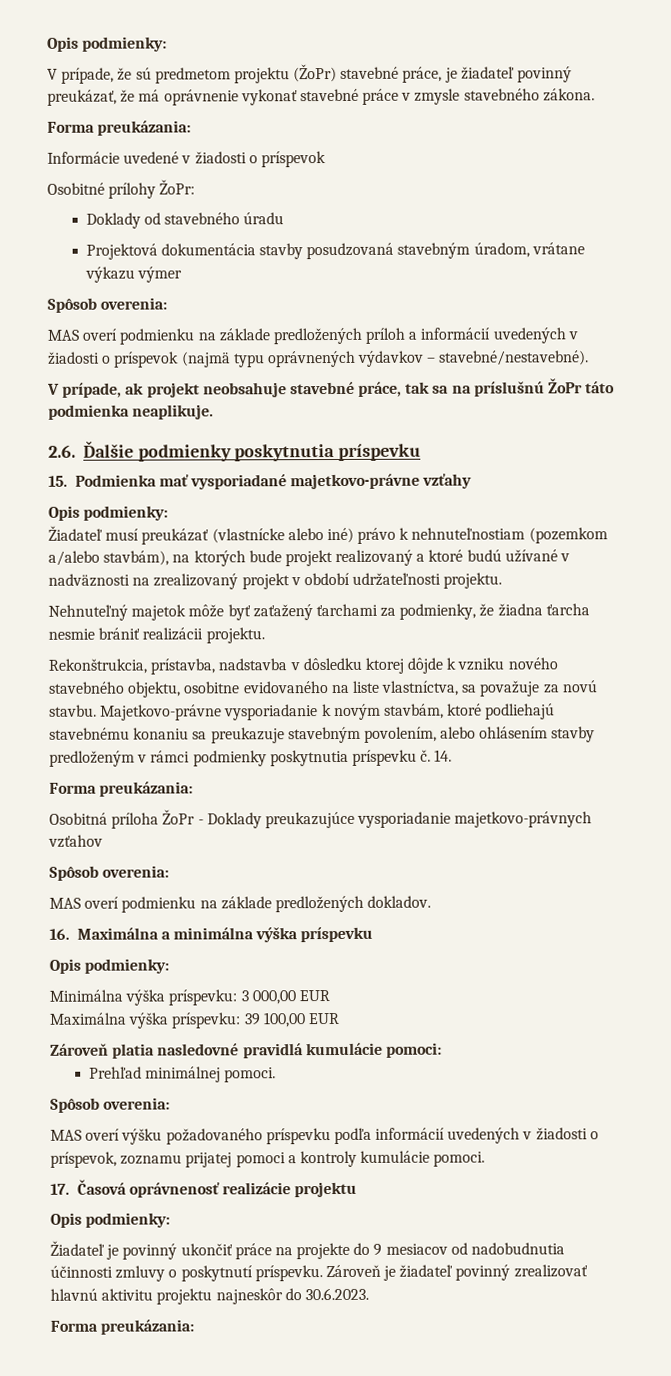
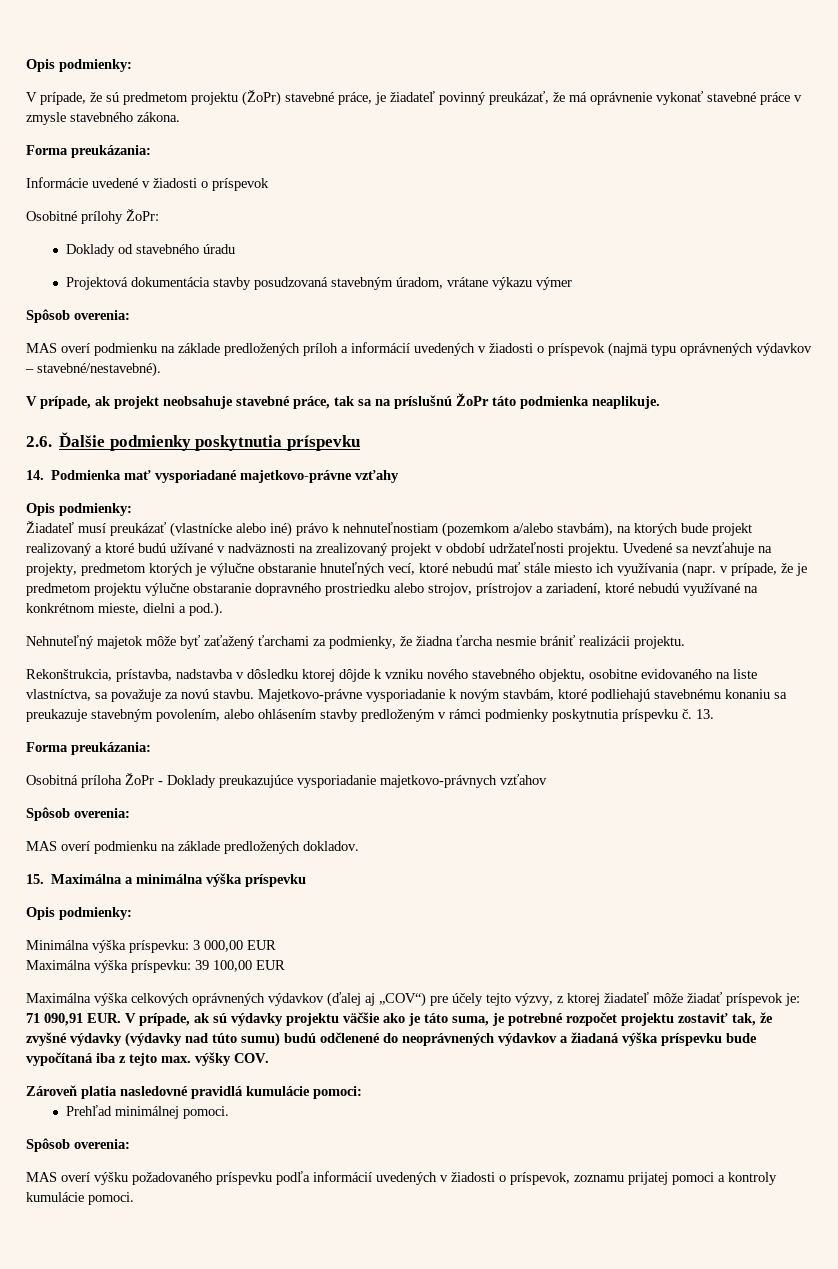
[48,475,68,487] 15. -> [26,470,44,480] 14.
(503, 580) none -> [623,542,772,556] [26,562,807,577] [26,583,758,596] [26,602,223,617] Uvedené sa nevzťahuje na projekty, predmetom ktorých je výlučne obstaranie hnuteľných vecí, ktoré nebudú mať stále miesto ich využívania (napr. v prípade, že je predmetom projektu výlučne obstaranie dopravného prostriedku alebo strojov, prístrojov a zariadení, ktoré nebudú využívané na konkrétnom mieste, dielni a pod.).
[434,749,453,762] 14. -> [696,709,714,719] 13.
[49,928,70,940] 16. -> [26,874,44,884] 15.
(339, 1018) none -> [26,992,800,1007] [26,1012,773,1026] [26,1032,757,1047] [26,1052,269,1066] // Maximálna výška celkových oprávnených výdavkov (ďalej aj „COV“) pre účely tejto výzvy, z ktorej žiadateľ môže žiadať príspevok je: 71 090,91 EUR. V prípade, ak sú výdavky projektu väčšie ako je táto suma, je potrebné rozpočet projektu zostaviť tak, že zvyšné výdavky (výdavky nad túto sumu) budú odčlenené do neoprávnených výdavkov a žiadaná výška príspevku bude vypočítaná iba z tejto max. výšky COV.
[50,1179,358,1198] [50,1212,171,1228] [50,1240,566,1260] [50,1264,588,1282] [50,1287,369,1305] [50,1319,195,1335] // 17. Časová oprávnenosť realizácie projektu // Opis podmienky: // Žiadateľ je povinný ukončiť práce na projekte do 9 mesiacov od nadobudnutia účinnosti zmluvy o poskytnutí príspevku. Zároveň je žiadateľ povinný zrealizovať hlavnú aktivitu projektu najneskôr do 30.6.2023. // Forma preukázania: -> (134, 1198) none

